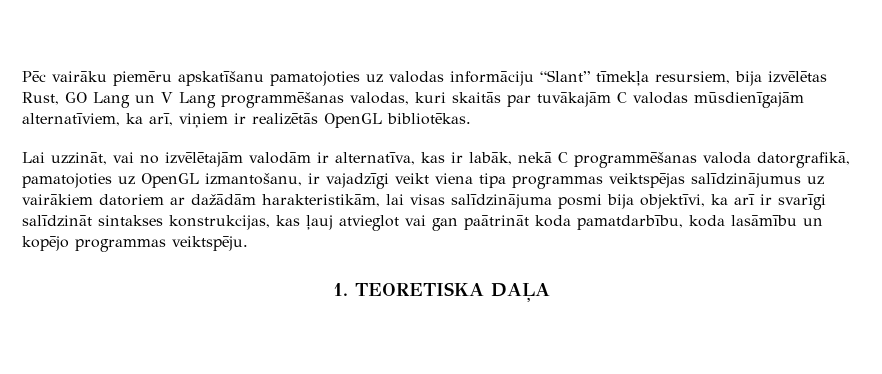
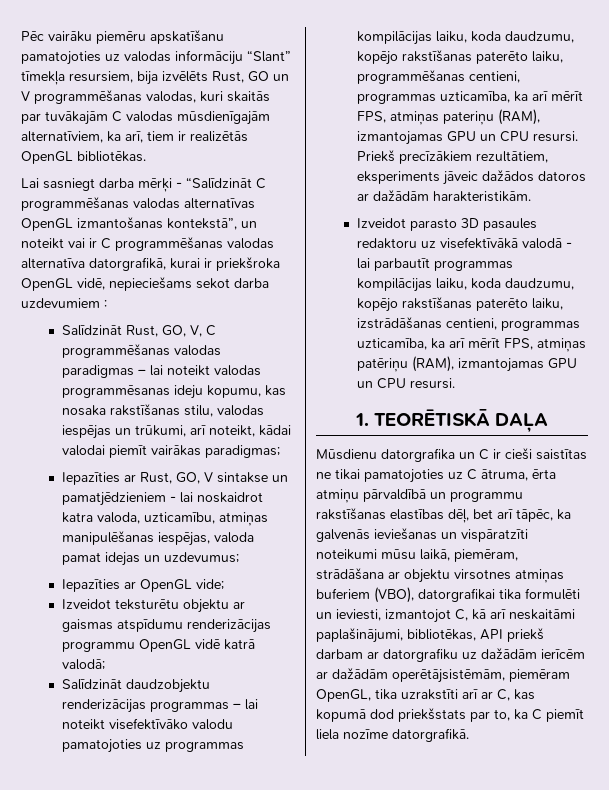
[768,71,827,83] izvēlētas -> [162,71,208,82] izvēlēts
[93,92,130,108] Lang -> (269, 76) none
[179,92,216,108] Lang -> (30, 96) none
[179,113,228,128] viņiem -> [147,131,174,141] tiem
[51,152,850,168] [22,173,824,189] [22,194,826,210] [22,215,823,231] [22,236,248,252] uzzināt, vai no izvēlētajām valodām ir alternatīva, kas ir labāk, nekā C programmēšanas valoda datorgrafikā, pamatojoties uz OpenGL izmantošanu, ir vajadzīgi veikt viena tipa programmas veiktspējas salīdzinājumus uz vairākiem datoriem ar dažādām harakteristikām, lai visas salīdzinājuma posmi bija objektīvi, ka arī ir svarīgi salīdzināt sintakses konstrukcijas, kas ļauj atvieglot vai gan paātrināt koda pamatdarbību, koda lasāmību un kopējo programmas veiktspēju. -> [43,177,266,192] [21,197,255,211] [21,217,257,231] [21,237,274,251] [21,257,280,271] [21,277,269,291] [21,298,107,308] [61,325,216,337] [61,344,221,358] [61,365,261,378] [61,385,286,399] [61,404,264,417] [61,425,291,439] [61,445,280,458] [61,472,288,485] [61,492,263,506] [61,512,268,526] [61,531,254,546] [61,552,239,566] [61,579,224,592] [61,599,245,613] [61,619,271,633] [61,639,255,652] [61,659,105,670] [61,679,210,693] [61,699,258,713] [61,718,233,730] [61,739,244,753] [356,31,574,45] [356,50,563,65] [356,70,520,84] [356,91,583,104] [356,109,540,125] [356,131,578,145] [356,150,548,164] [356,169,586,185] [356,189,531,202] [356,218,537,231] [356,237,572,249] [356,258,513,271] [356,278,574,292] [356,297,563,312] [356,317,580,331] [356,338,586,352] [356,356,577,372] [356,378,455,389] sasniegt darba mērķi - “Salīdzināt C programmēšanas valodas alternatīvas OpenGL izmantošanas kontekstā”, un noteikt vai ir C programmēšanas valodas alternatīva datorgrafikā, kurai ir priekšroka OpenGL vidē, nepieciešams sekot darba uzdevumiem : // Salīdzināt Rust, GO, V, C programmēšanas valodas paradigmas – lai noteikt valodas programmēsanas ideju kopumu, kas nosaka rakstīšanas stilu, valodas iespējas un trūkumi, arī noteikt, kādai valodai piemīt vairākas paradigmas; // Iepazīties ar Rust, GO, V sintakse un pamatjēdzieniem - lai noskaidrot katra valoda, uzticamību, atmiņas manipulēšanas iespējas, valoda pamat idejas un uzdevumus; // Iepazīties ar OpenGL vide; // Izveidot teksturētu objektu ar gaismas atspīdumu renderizācijas programmu OpenGL vidē katrā valodā; // Salīdzināt daudzobjektu renderizācijas programmas – lai noteikt visefektīvāko valodu pamatojoties uz programmas kompilācijas laiku, koda daudzumu, kopējo rakstīšanas paterēto laiku, programmēšanas centieni, programmas uzticamība, ka arī mērīt FPS, atmiņas pateriņu (RAM), izmantojamas GPU un CPU resursi. Priekš precīzākiem rezultātiem, eksperiments jāveic dažādos datoros ar dažādām harakteristikām. // Izveidot parasto 3D pasaules redaktoru uz visefektīvākā valodā - lai parbautīt programmas kompilācijas laiku, koda daudzumu, kopējo rakstīšanas paterēto laiku, izstrādāšanas centieni, programmas uzticamība, ka arī mērīt FPS, atmiņas patēriņu (RAM), izmantojamas GPU un CPU resursi.
[354,282,484,296] TEORETISKA -> [374,409,490,427] TEORĒTISKĀ
(550, 292) none -> [316,448,587,462] [316,469,556,483] [316,489,523,503] [316,508,571,523] [316,528,528,542] [316,549,518,562] [316,568,564,583] [316,587,580,603] [316,609,575,623] [316,628,544,643] [316,647,585,662] [316,667,570,683] [316,689,535,702] [316,708,584,722] [316,728,469,742] // Mūsdienu datorgrafika un C ir cieši saistītas ne tikai pamatojoties uz C ātruma, ērta atmiņu pārvaldībā un programmu rakstīšanas elastības dēļ, bet arī tāpēc, ka galvenās ieviešanas un vispāratzīti noteikumi mūsu laikā, piemēram, strādāšana ar objektu virsotnes atmiņas buferiem (VBO), datorgrafikai tika formulēti un ieviesti, izmantojot C, kā arī neskaitāmi paplašinājumi, bibliotēkas, API priekš darbam ar datorgrafiku uz dažādām ierīcēm ar dažādām operētājsistēmām, piemēram OpenGL, tika uzrakstīti arī ar C, kas kopumā dod priekšstats par to, ka C piemīt liela nozīme datorgrafikā.

